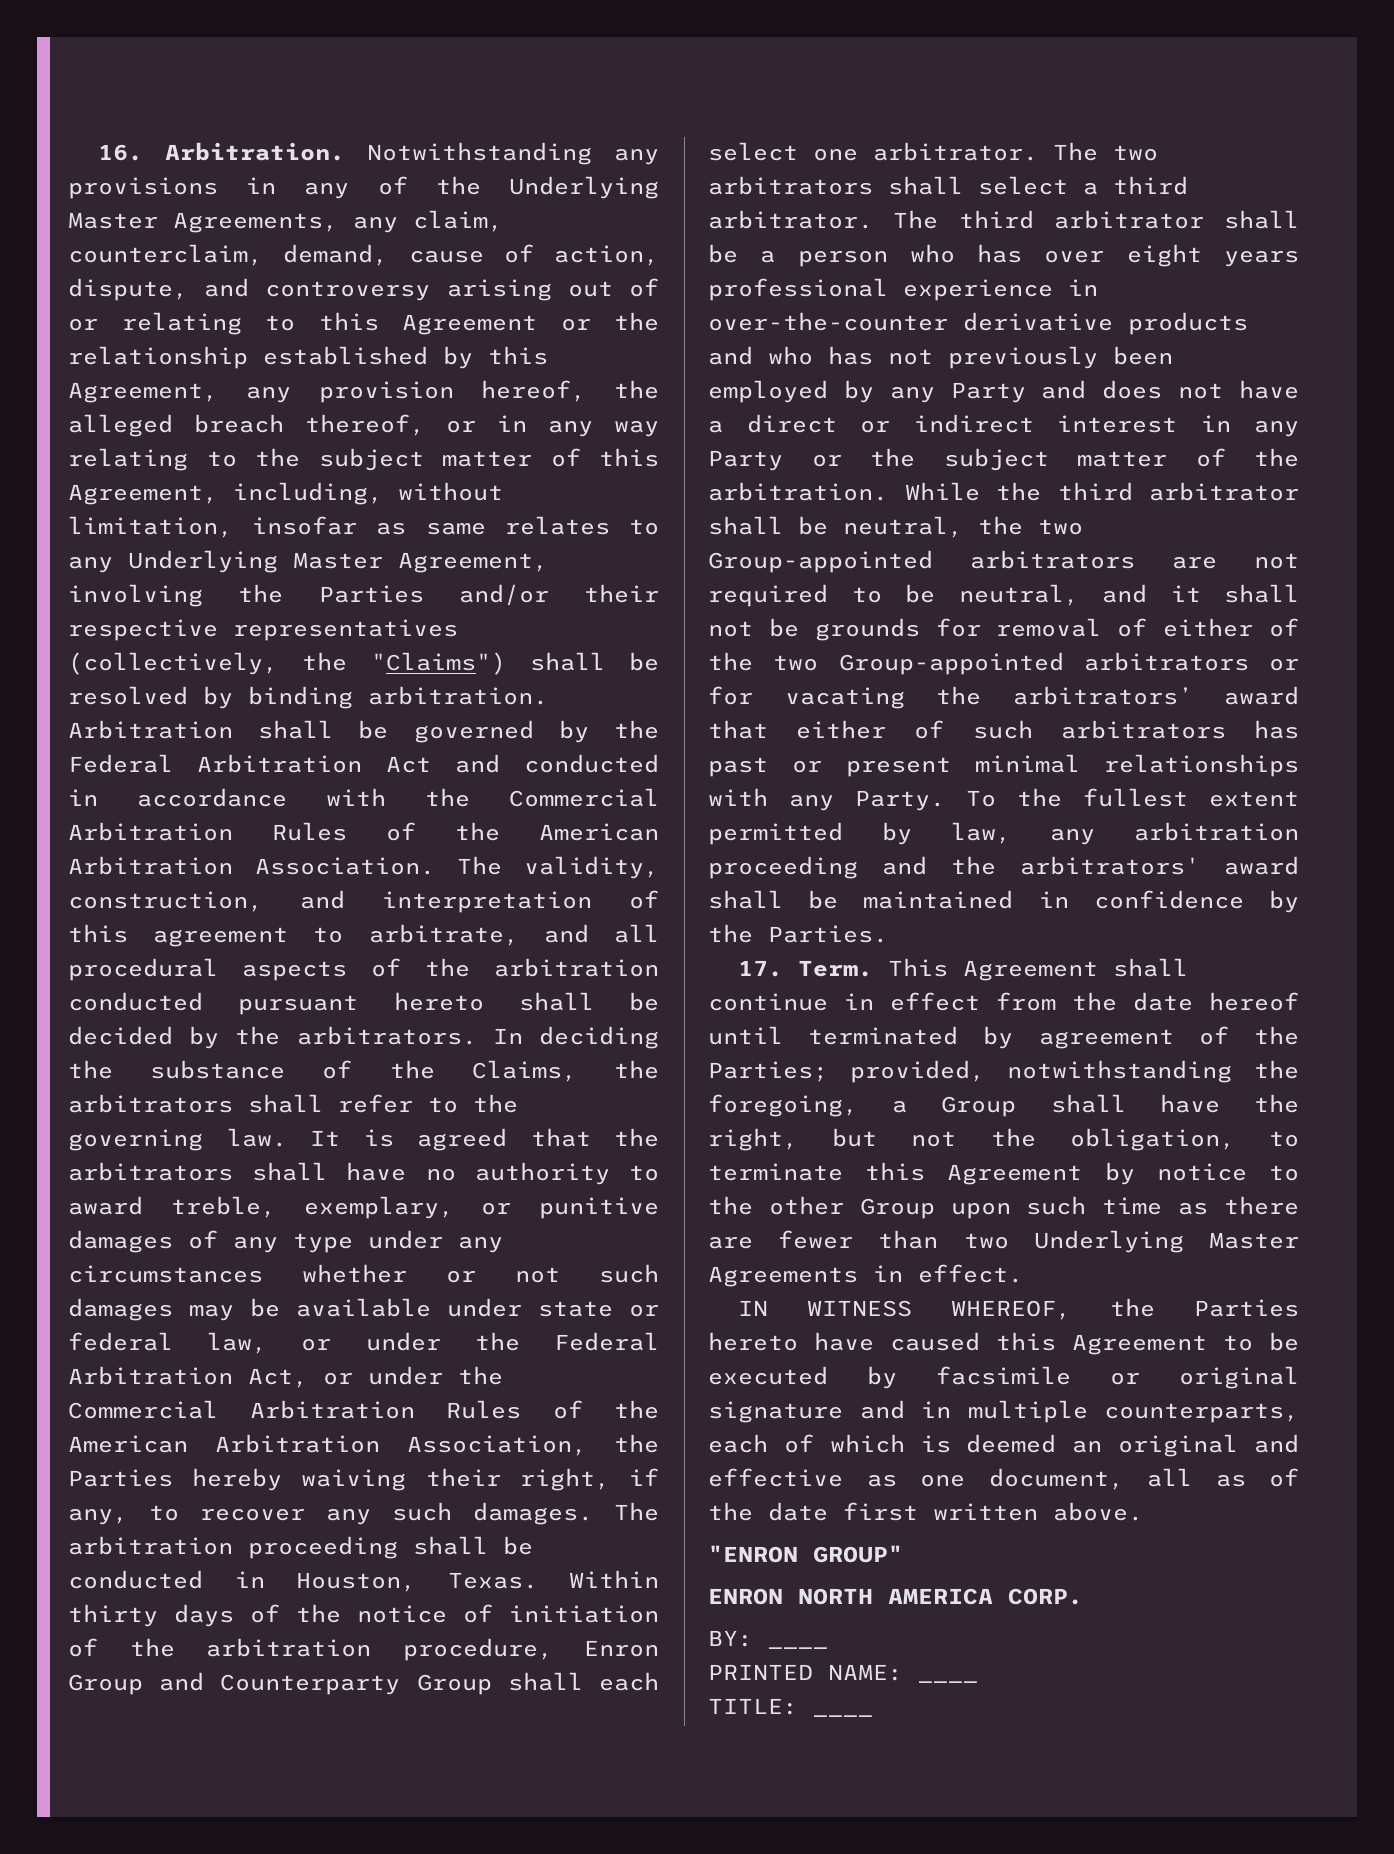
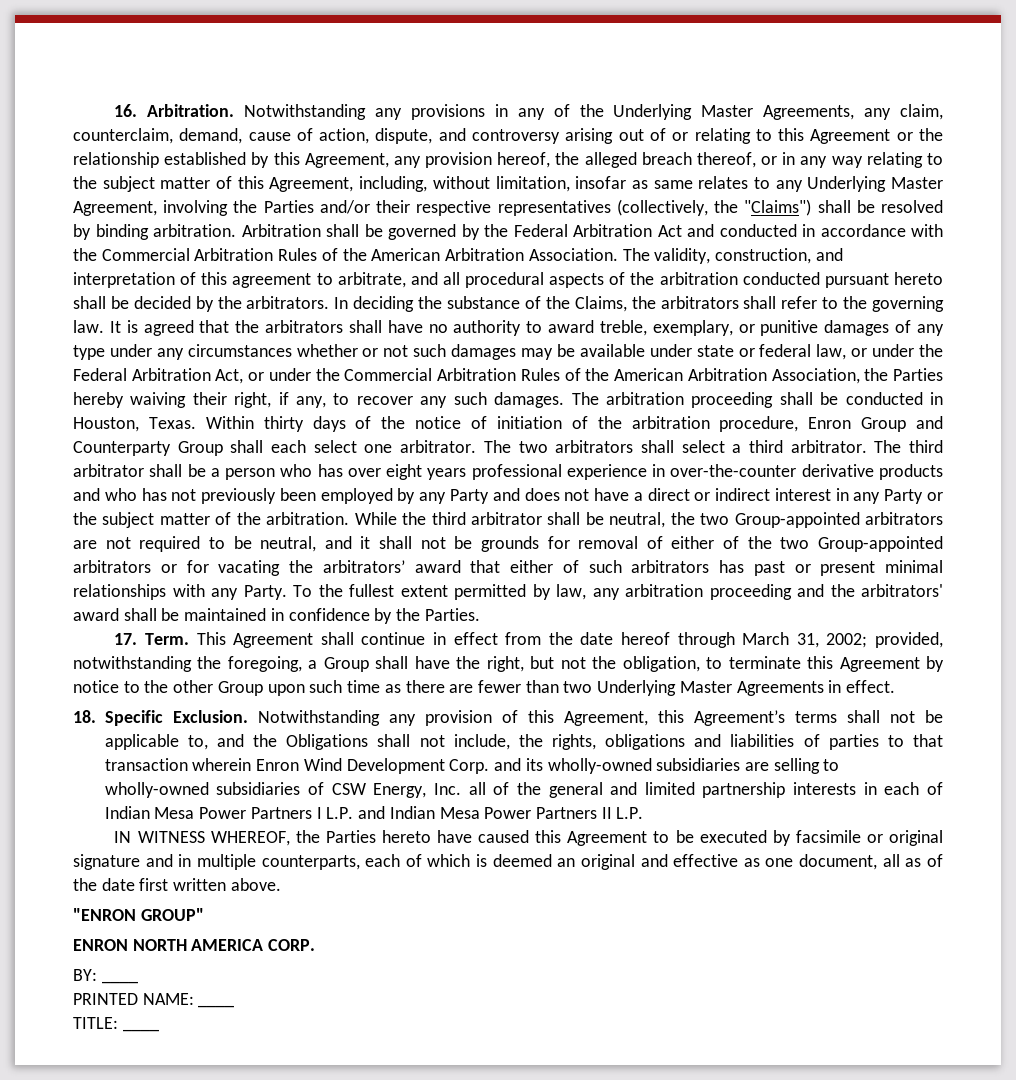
[708,1026,1299,1049] [708,1061,828,1082] until terminated by agreement of the Parties; -> [677,632,868,648] through March 31, 2002;
(1023, 1273) none -> [73,710,943,726] [104,734,943,750] [104,758,840,774] [104,782,943,798] [104,806,644,819] // 18. Specific Exclusion. Notwithstanding any provision of this Agreement, this Agreement’s terms shall not be applicable to, and the Obligations shall not include, the rights, obligations and liabilities of parties to that transaction wherein Enron Wind Development Corp. and its wholly-owned subsidiaries are selling to wholly-owned subsidiaries of CSW Energy, Inc. all of the general and limited partnership interests in each of Indian Mesa Power Partners I L.P. and Indian Mesa Power Partners II L.P.

